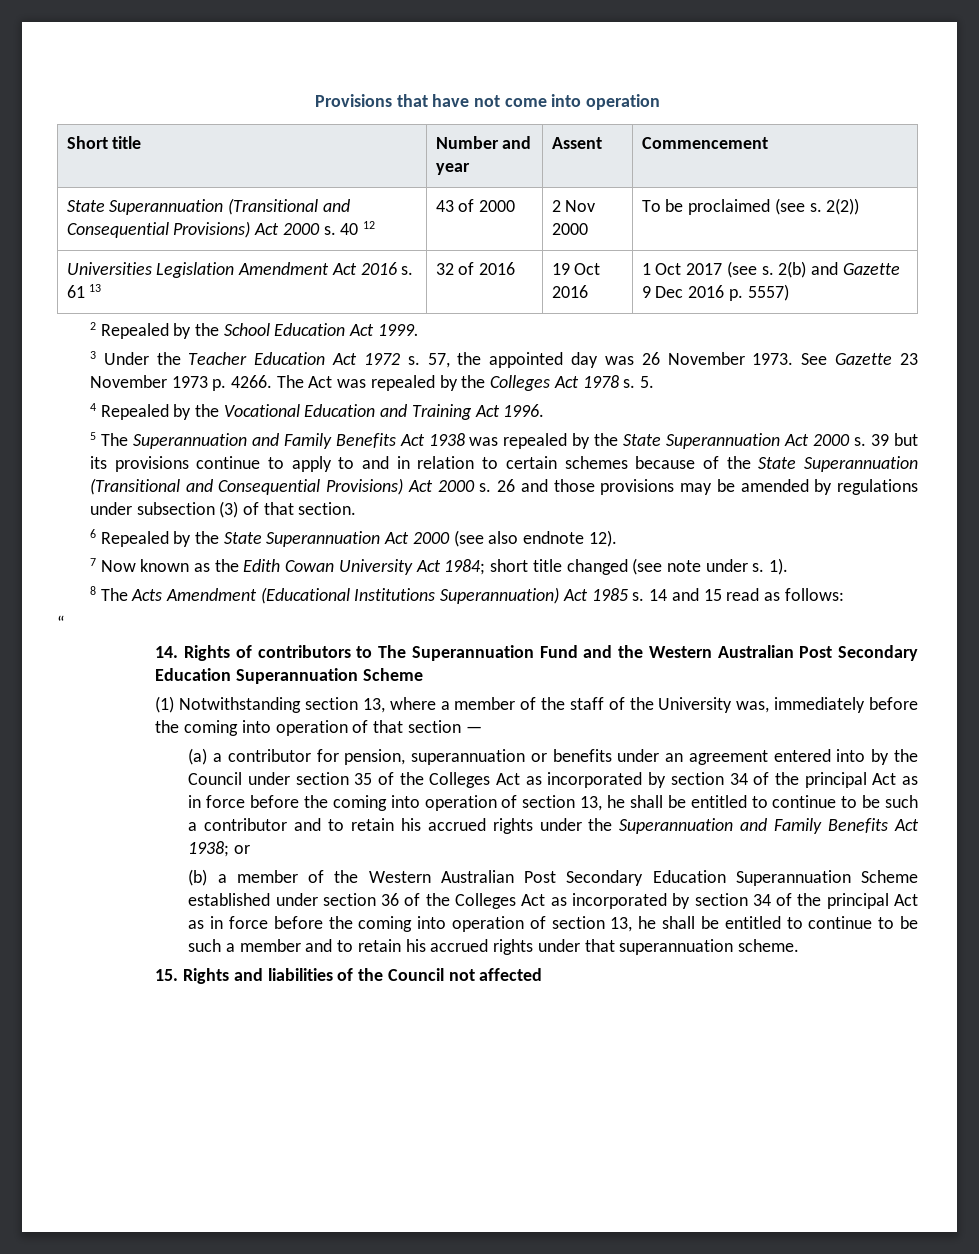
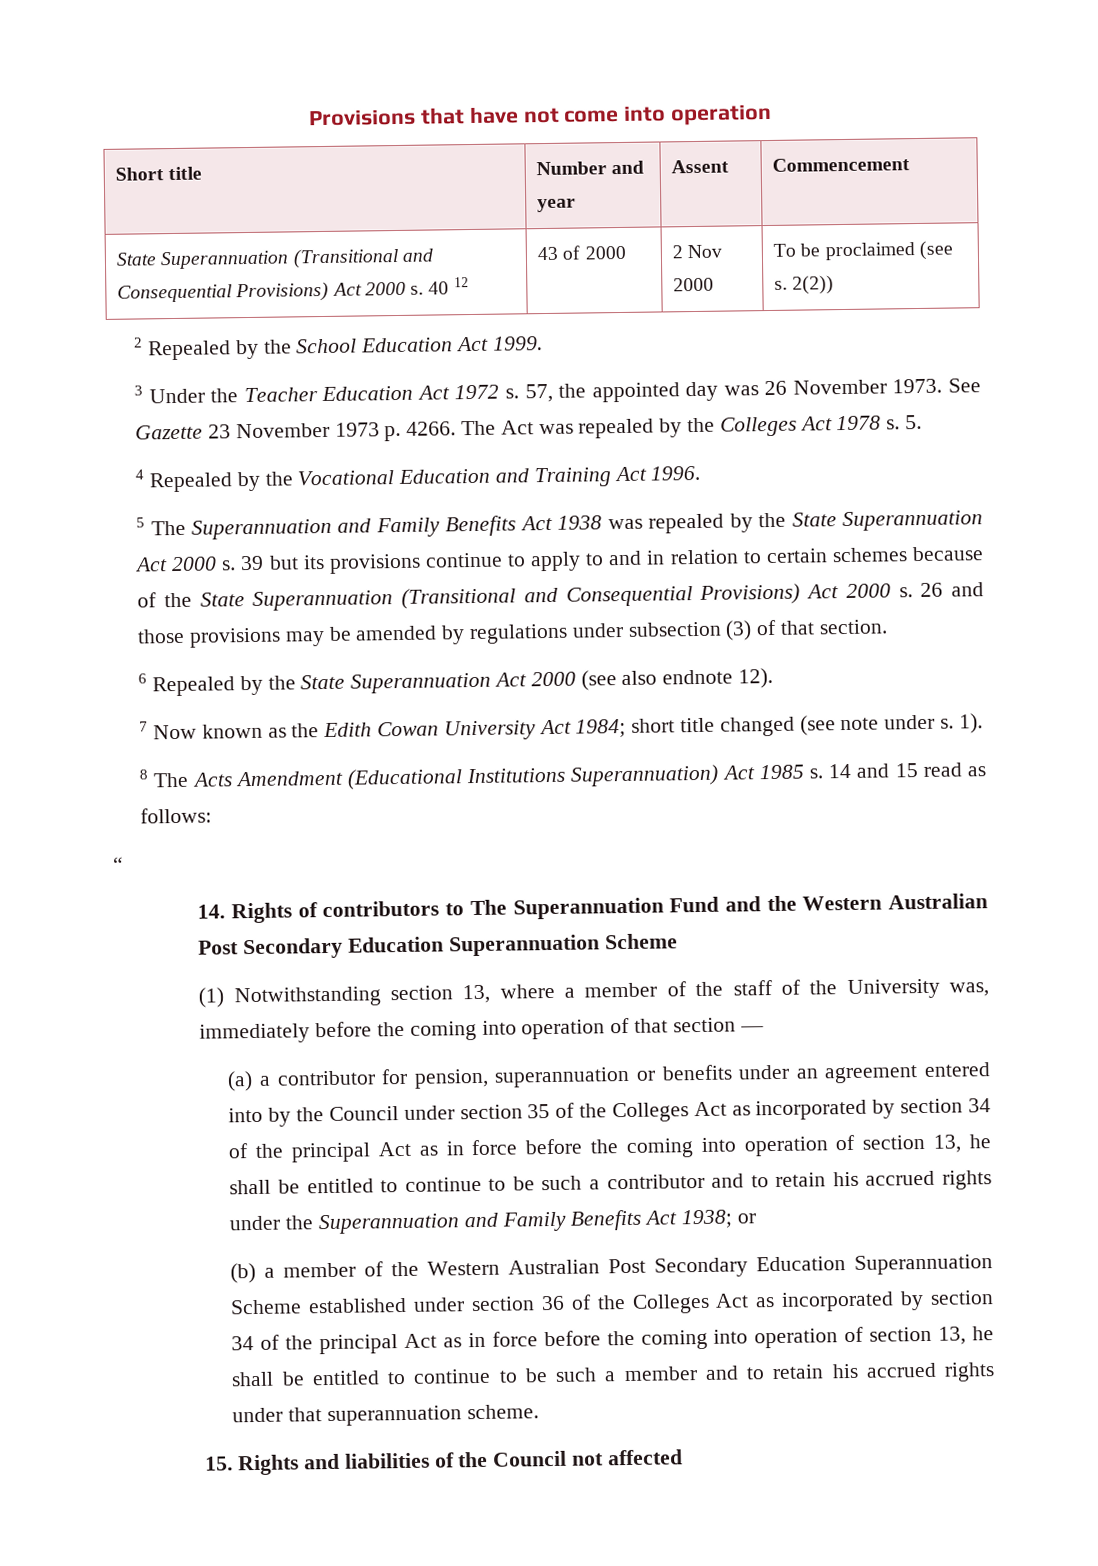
[66,262,414,278] [66,284,102,298] [435,262,516,275] [551,263,601,275] [551,285,588,298] [641,261,900,278] [641,284,789,301] // Universities Legislation Amendment Act 2016 s. 61 13 | 32 of 2016 | 19 Oct 2016 | 1 Oct 2017 (see s. 2(b) and Gazette 9 Dec 2016 p. 5557) -> (835, 285) none

